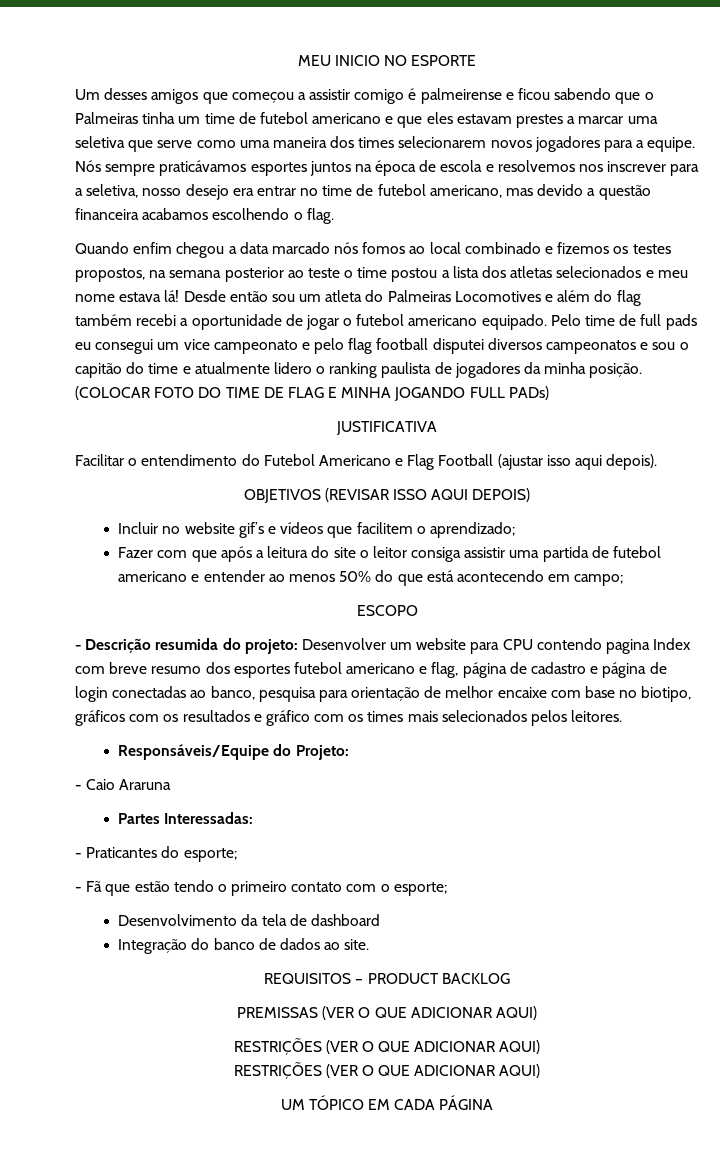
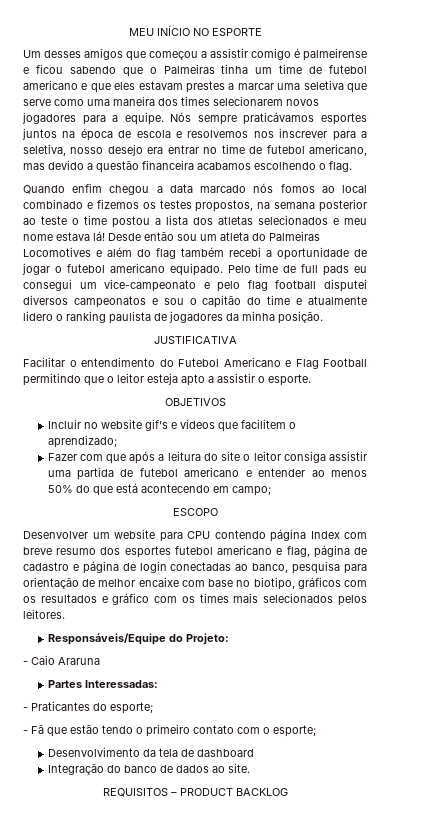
[334,55,380,66] INICIO -> [156,25,190,36] INÍCIO
[183,339,298,354] vice campeonato -> [104,279,197,292] vice-campeonato
[75,386,549,401] (COLOCAR FOTO DO TIME DE FLAG E MINHA JOGANDO FULL PADs) -> (323, 317) none
[497,454,658,470] [243,488,531,503] (ajustar isso aqui depois). // OBJETIVOS (REVISAR ISSO AQUI DEPOIS) -> [23,373,311,386] [164,398,226,406] permitindo que o leitor esteja apto a assistir o esporte. // OBJETIVOS
[75,638,298,654] - Descrição resumida do projeto: -> (218, 512) none
[606,639,651,654] pagina -> [270,529,306,542] página
[237,1006,537,1020] [233,1038,541,1055] [233,1062,541,1079] [280,1095,494,1110] // PREMISSAS (VER O QUE ADICIONAR AQUI) // RESTRIÇÕES (VER O QUE ADICIONAR AQUI) // RESTRIÇÕES (VER O QUE ADICIONAR AQUI) // UM TÓPICO EM CADA PÁGINA -> (288, 792) none

